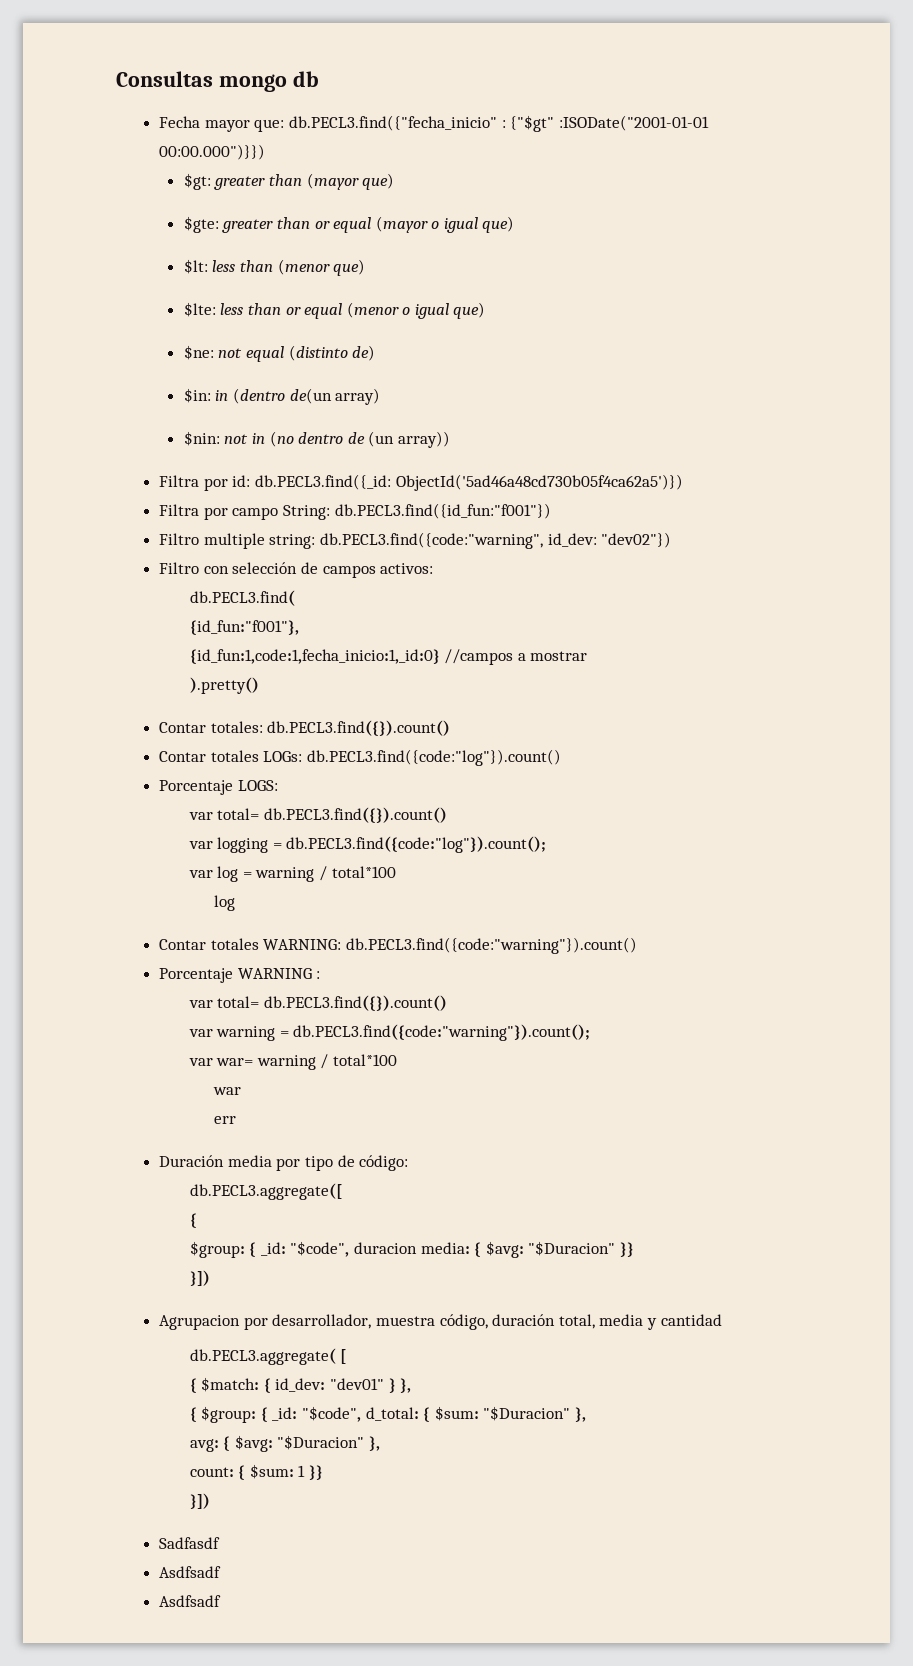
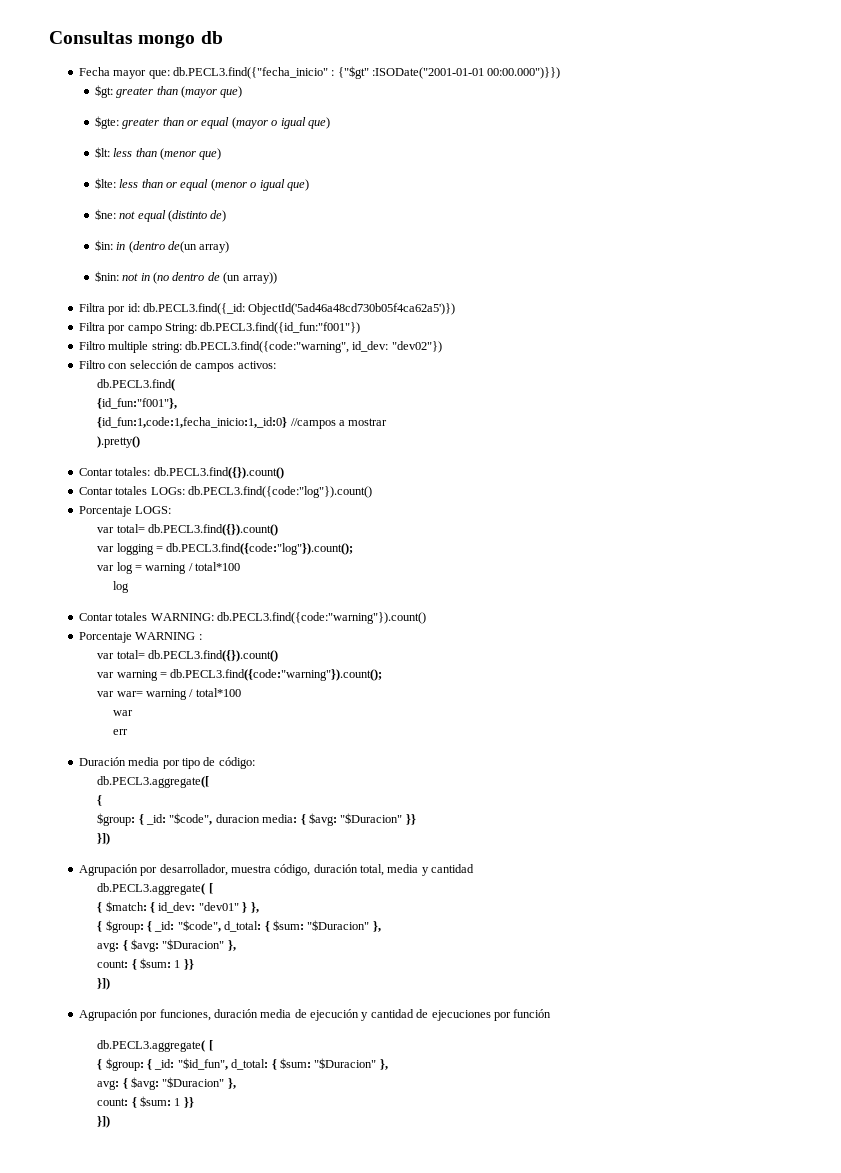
[159,1315,241,1330] Agrupacion -> [78,864,138,876] Agrupación
[159,1537,221,1549] [159,1566,222,1578] [159,1595,222,1607] Sadfasdf // Asdfsadf // Asdfsadf -> [78,1009,552,1021] [97,1040,213,1052] [97,1058,388,1071] [97,1077,236,1090] [97,1096,194,1108] [97,1116,111,1128] Agrupación por funciones, duración media de ejecución y cantidad de ejecuciones por función // db.PECL3.aggregate( [ // { $group: { _id: "$id_fun", d_total: { $sum: "$Duracion" }, // avg: { $avg: "$Duracion" }, // count: { $sum: 1 }} // }])

